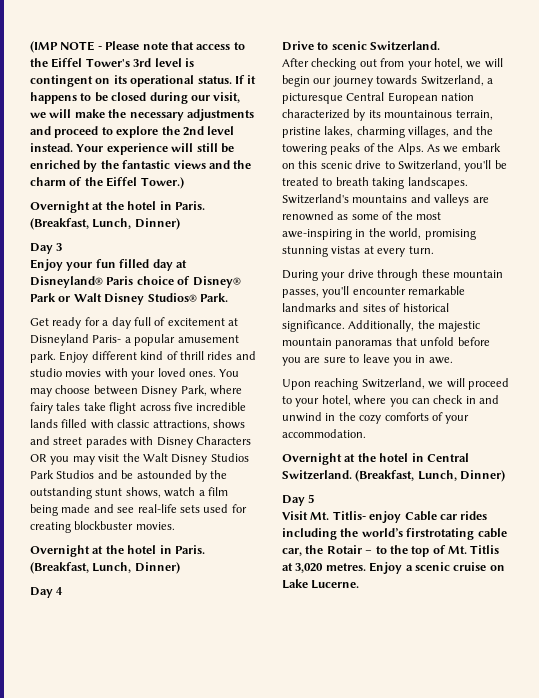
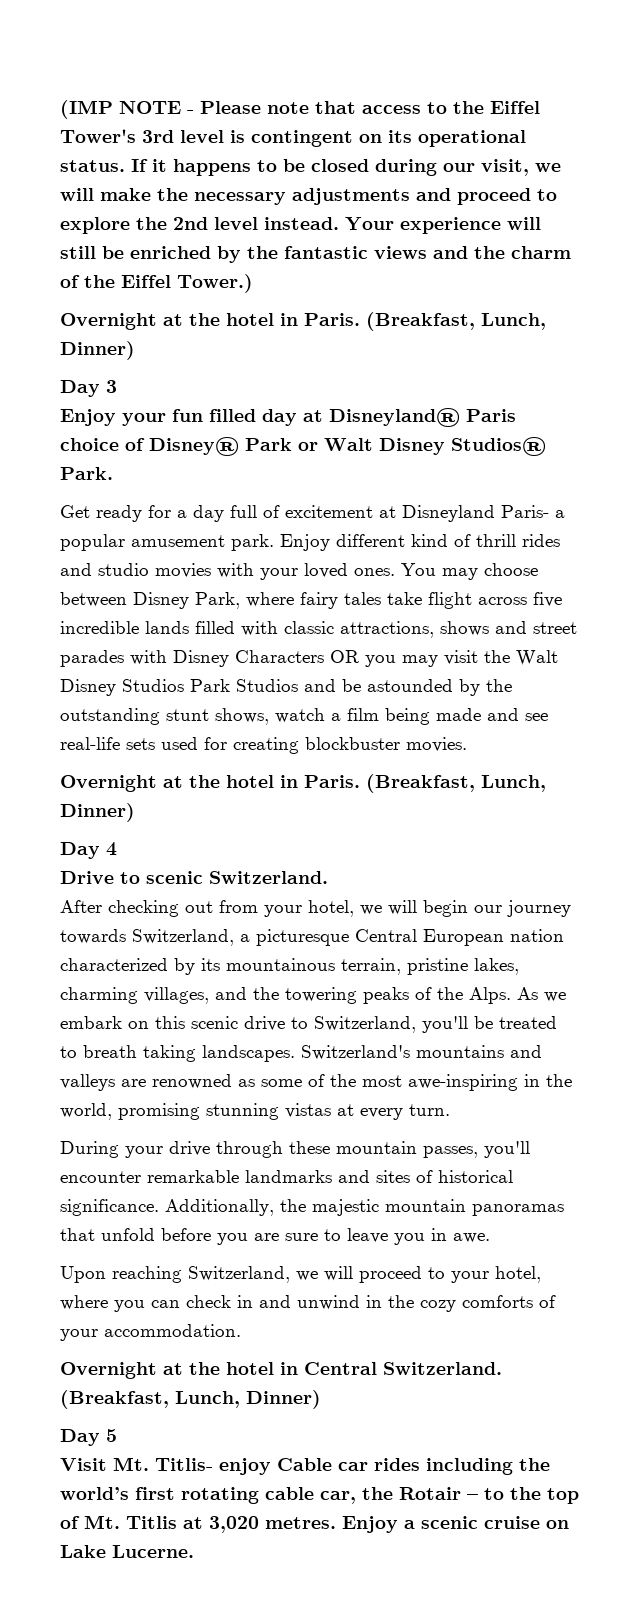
[406,528,475,540] firstrotating -> [135,1487,259,1504] first rotating

